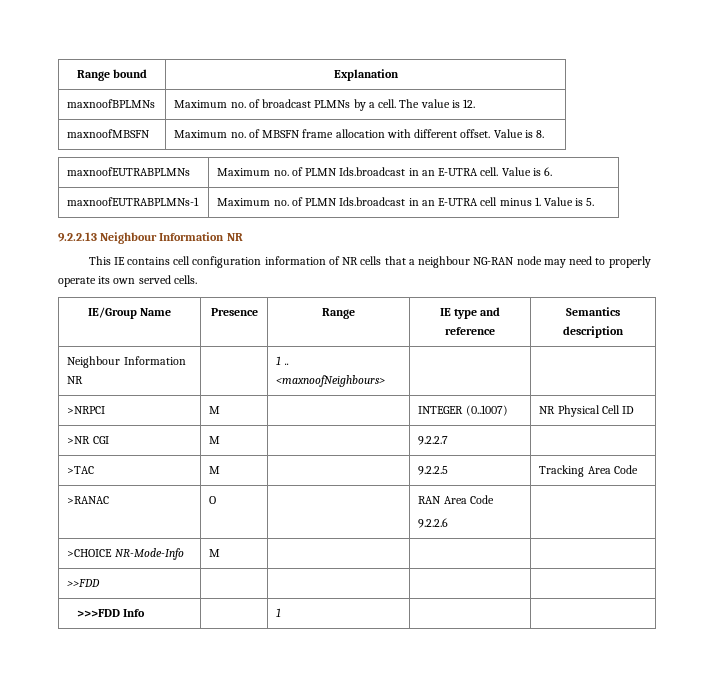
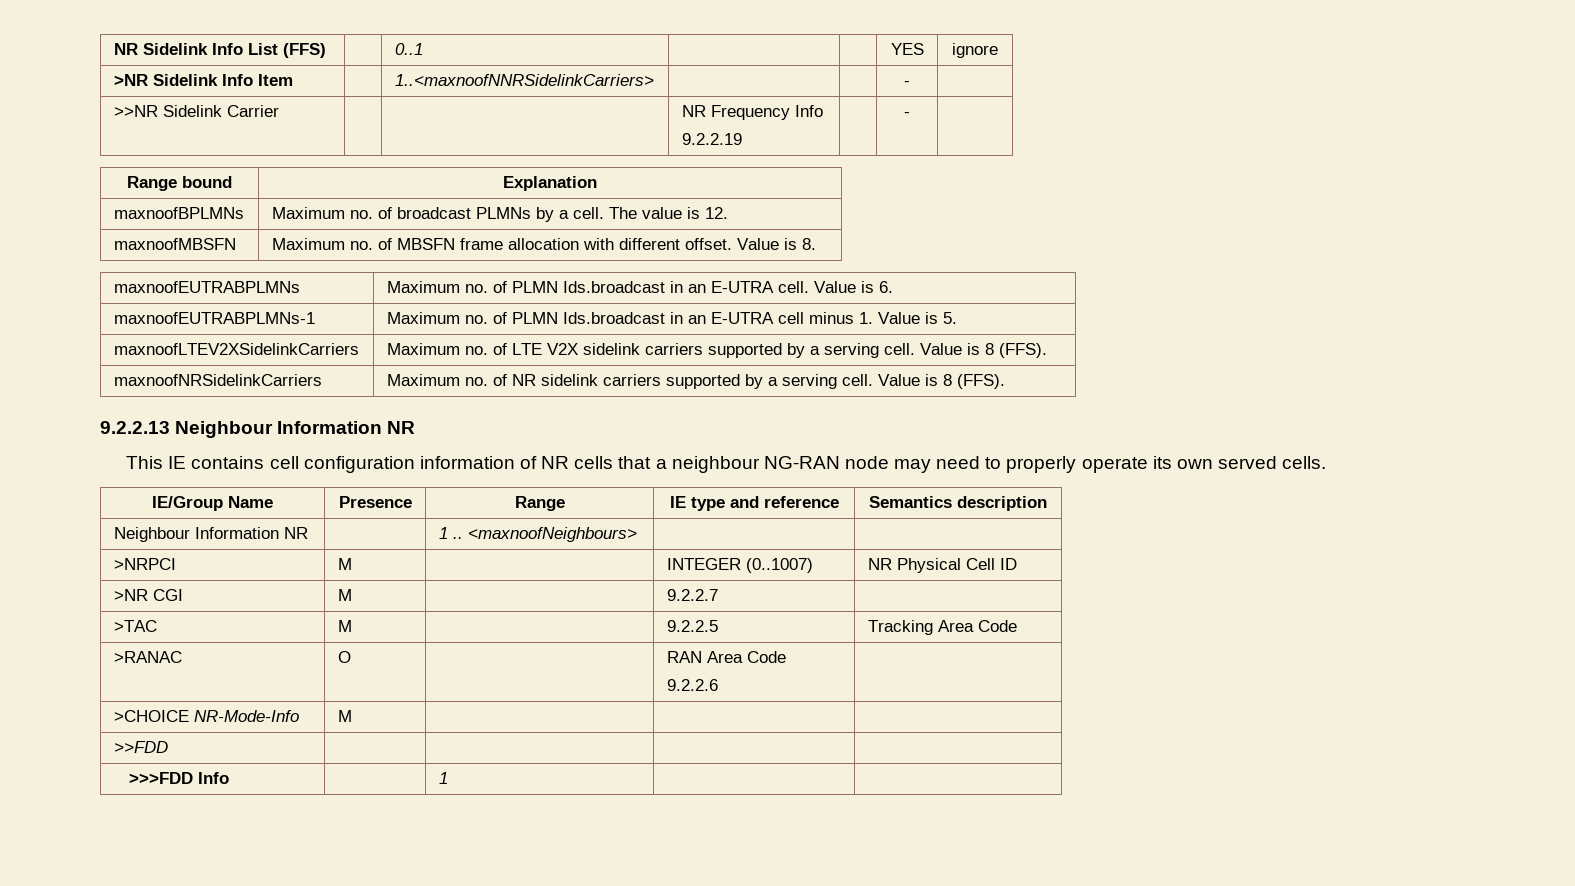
(76, 75) none -> [113,43,326,58] [394,43,423,55] [890,43,924,55] [952,43,998,58] [113,74,293,86] [394,74,654,86] [904,81,910,86] [113,105,279,117] [681,105,823,120] [681,133,742,145] [904,112,910,117] NR Sidelink Info List (FFS) | | 0..1 | | | YES | ignore // >NR Sidelink Info Item | | 1..<maxnoofNNRSidelinkCarriers> | | | - | // >>NR Sidelink Carrier | | | NR Frequency Info // 9.2.2.19 | | - | //
(595, 202) none -> [113,343,359,355] [386,343,1047,358] [113,374,322,386] [386,374,1005,389] // maxnoofLTEV2XSidelinkCarriers | Maximum no. of LTE V2X sidelink carriers supported by a serving cell. Value is 8 (FFS). // maxnoofNRSidelinkCarriers | Maximum no. of NR sidelink carriers supported by a serving cell. Value is 8 (FFS).

